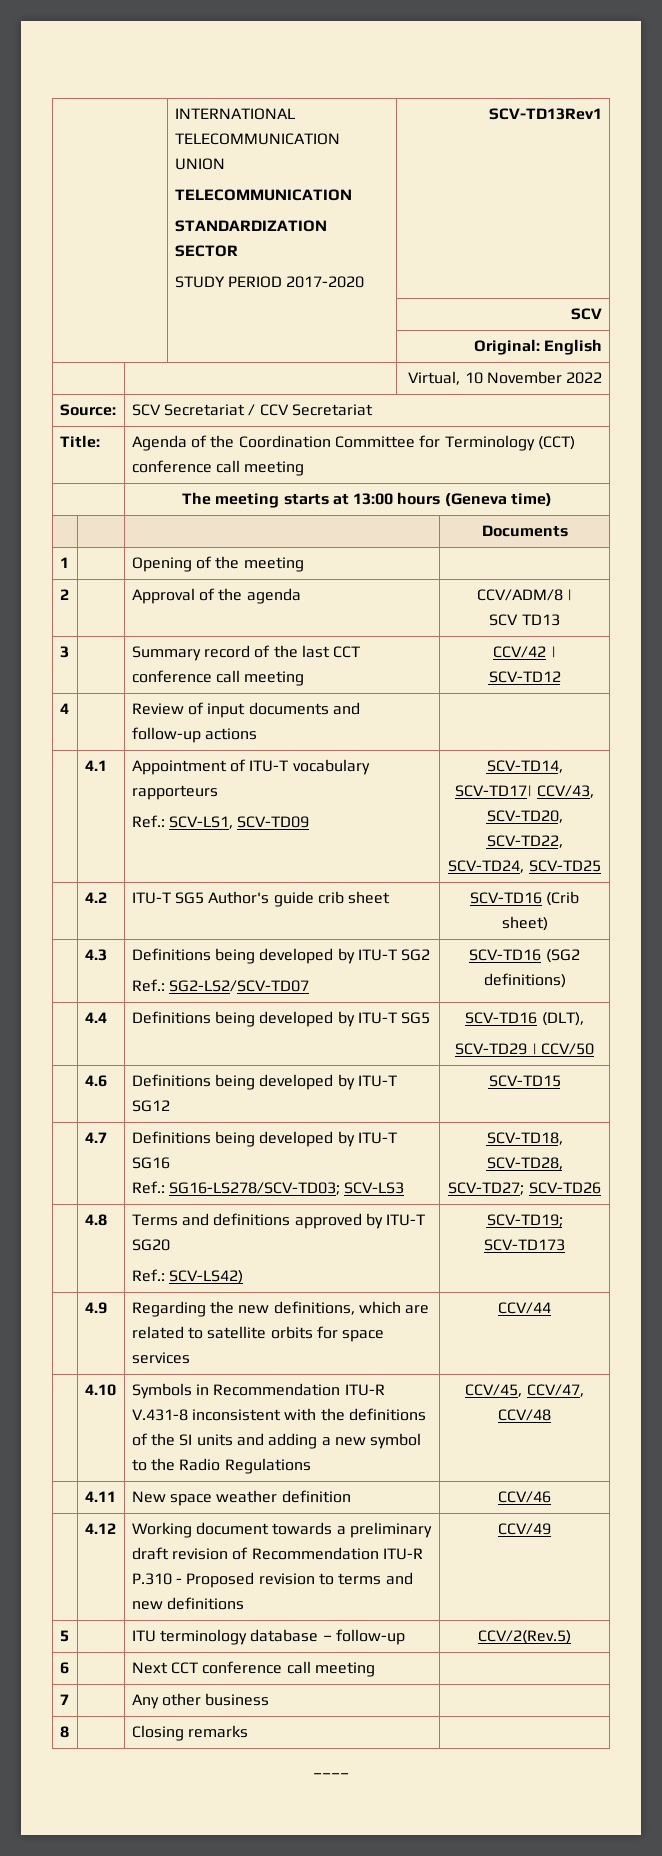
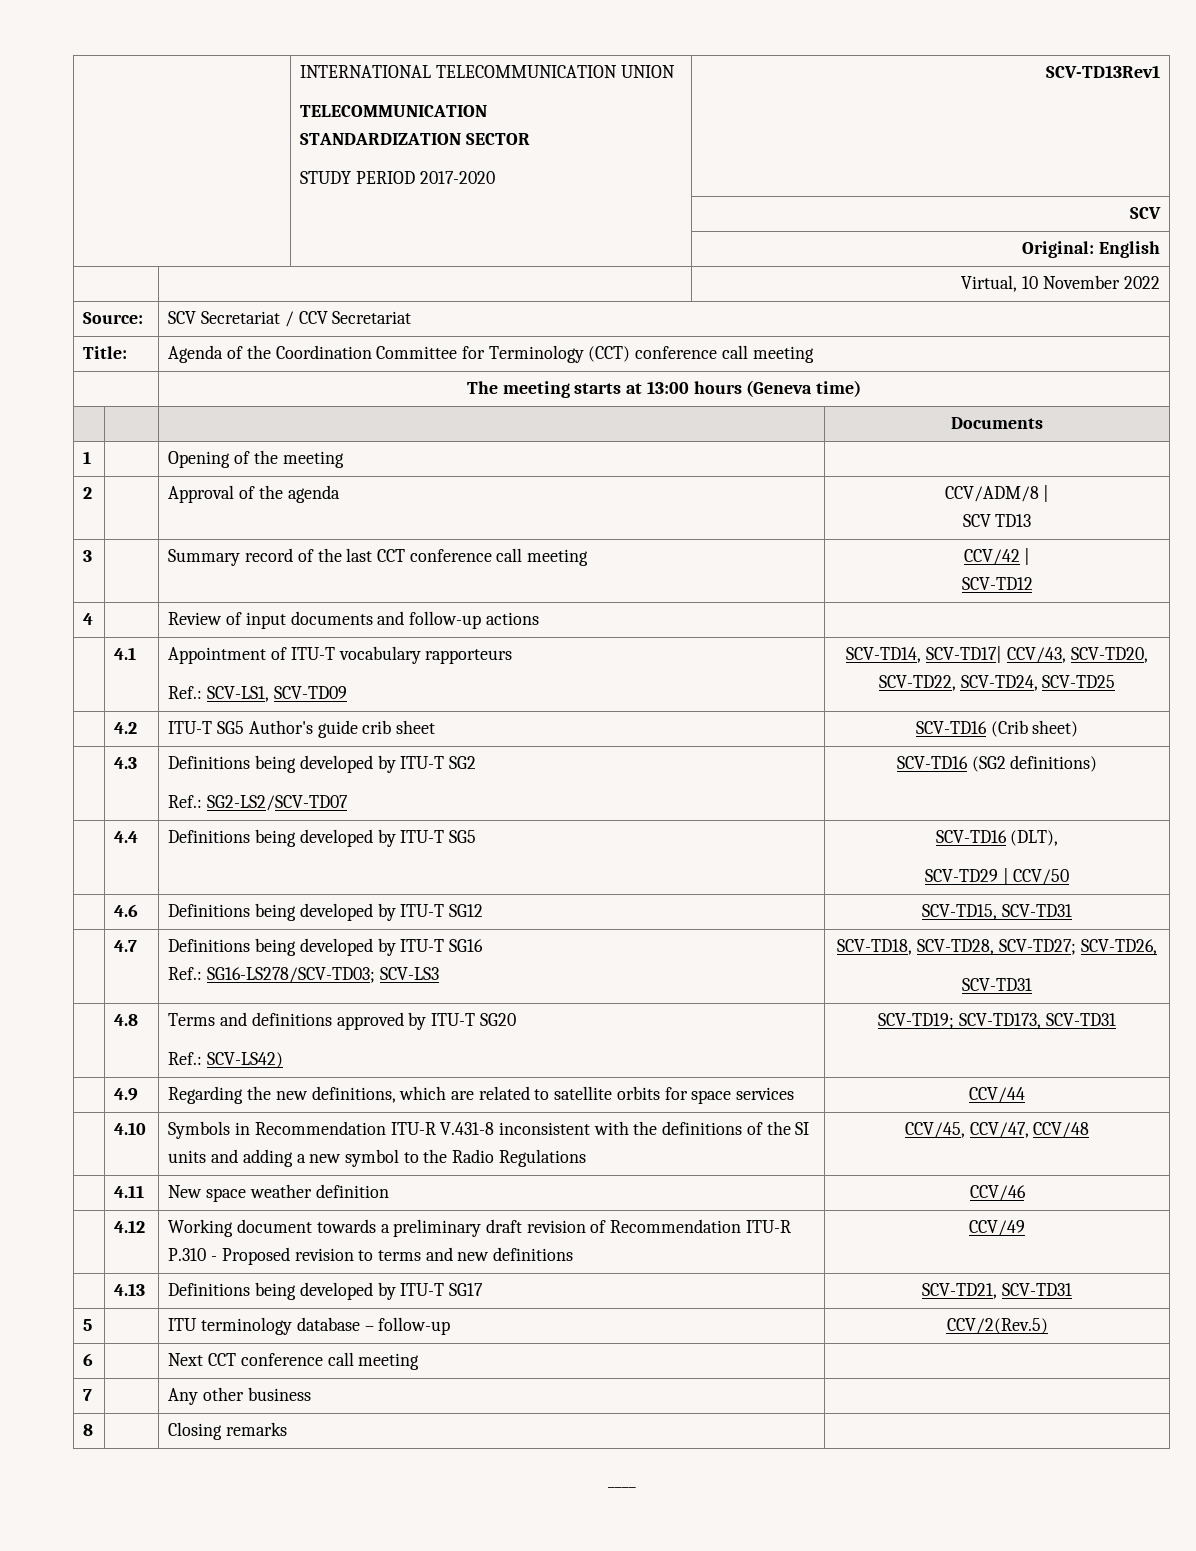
[488,1075,561,1087] SCV-TD15 -> [922,904,1072,920] SCV-TD15, SCV-TD31
[528,1182,601,1194] SCV-TD26 -> [1080,939,1157,955] [962,978,1032,991] SCV-TD26, // SCV-TD31
[484,1239,565,1251] SCV-TD173 -> [959,1013,1116,1029] SCV-TD173, SCV-TD31
(551, 1529) none -> [114,1283,146,1296] [168,1282,483,1300] [922,1283,1072,1299] // | 4.13 | Definitions being developed by ITU-T SG17 | SCV-TD21, SCV-TD31

